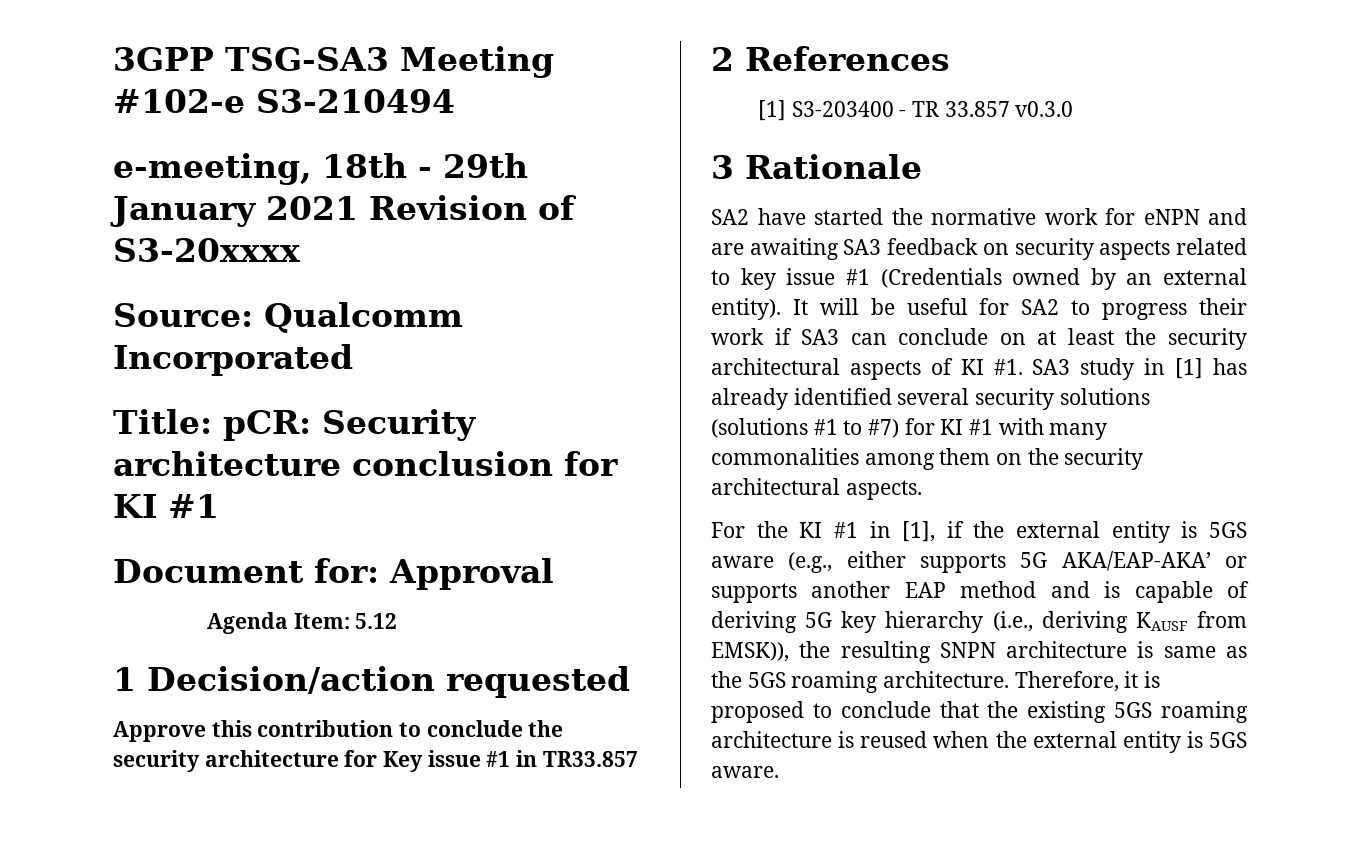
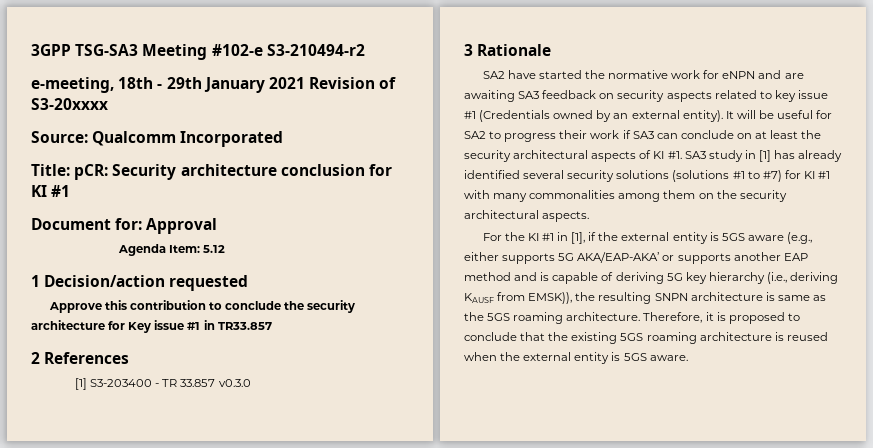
[256,89,455,113] S3-210494 -> [266,44,365,56] S3-210494-r2

